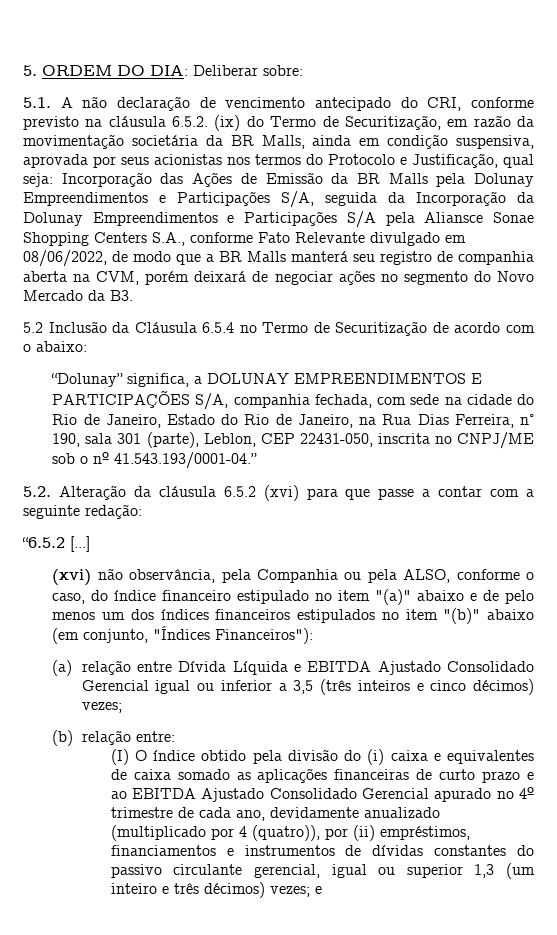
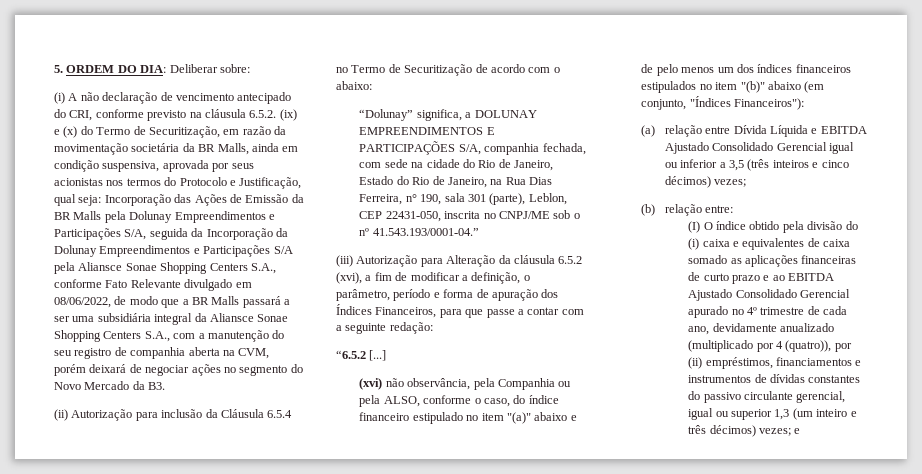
[23,97,51,108] 5.1. -> [54,92,65,104] (i)
(241, 123) none -> [54,126,78,138] e (x)
[291,251,348,262] manterá -> [242,296,290,308] [54,313,289,325] [54,330,285,342] passará a ser uma subsidiária integral da Aliansce Sonae Shopping Centers S.A., com a manutenção do
[23,321,107,333] 5.2 Inclusão -> [54,409,203,421] (ii) Autorização para inclusão
[23,486,51,497] 5.2. -> [336,255,443,267] (iii) Autorização para
[263,485,299,501] (xvi) -> [336,272,530,284] [336,289,559,301] [336,304,437,318] (xvi), a fim de modificar a definição, o parâmetro, período e forma de apuração dos Índices Financeiros,

